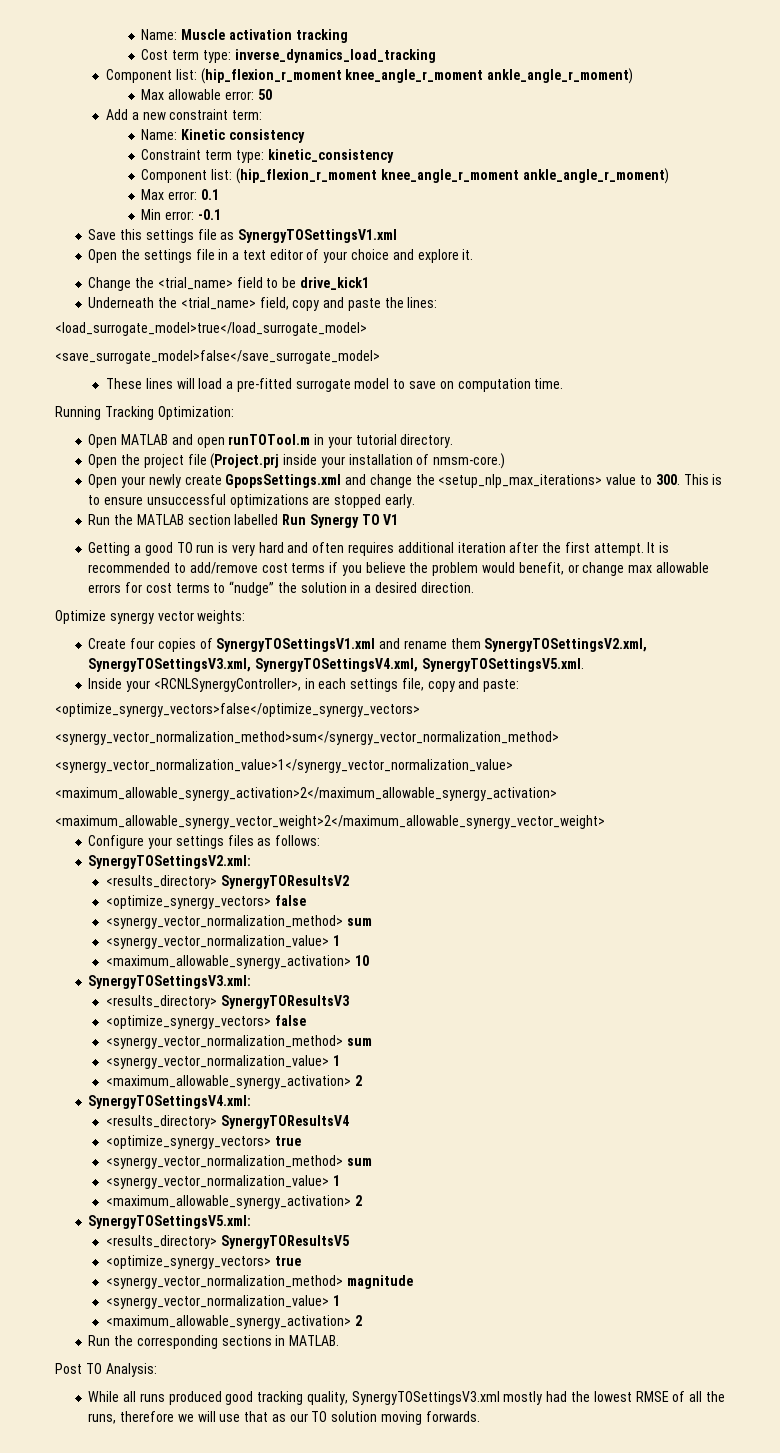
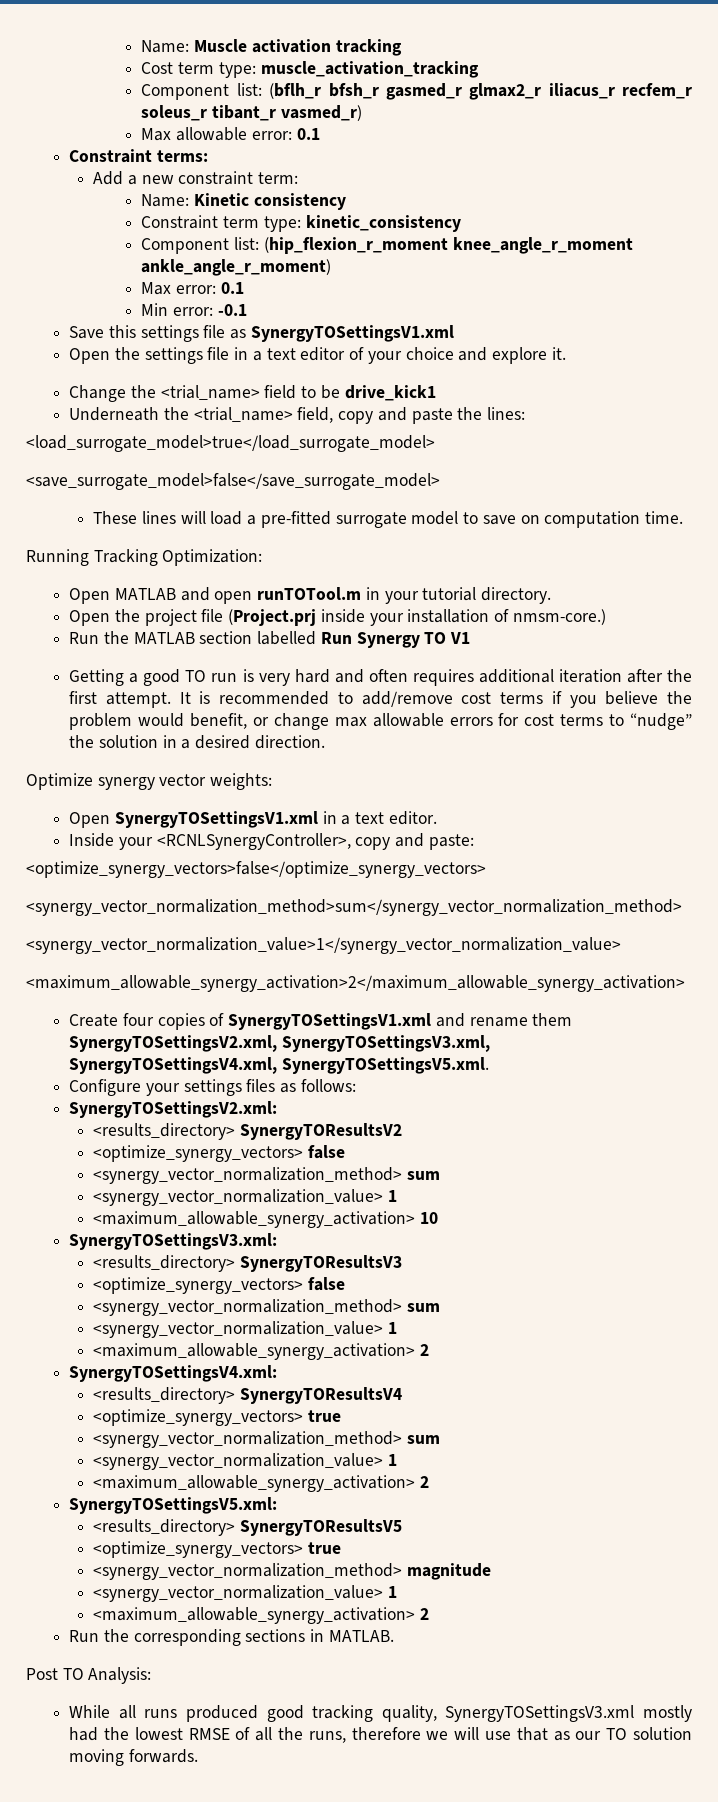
[234,49,436,63] [105,68,634,84] inverse_dynamics_load_tracking // Component list: (hip_flexion_r_moment knee_angle_r_moment ankle_angle_r_moment) -> [260,61,479,78] [141,83,692,100] [141,105,362,121] muscle_activation_tracking // Component list: (bflh_r bfsh_r gasmed_r glmax2_r iliacus_r recfem_r soleus_r tibant_r vasmed_r)
[257,89,272,100] 50 -> [296,128,320,140] [69,149,209,163] 0.1 // Constraint terms:
[88,474,723,488] [88,494,415,508] // Open your newly create GpopsSettings.xml and change the <setup_nlp_max_iterations> value to 300. This is to ensure unsuccessful optimizations are stopped early. -> (606, 617) none
(246, 617) none -> [69,811,437,828] [69,833,474,850] [26,861,486,878] [26,899,682,916] [26,937,621,954] [26,975,685,992] // Open SynergyTOSettingsV1.xml in a text editor. // Inside your <RCNLSynergyController>, copy and paste: // <optimize_synergy_vectors>false</optimize_synergy_vectors> // <synergy_vector_normalization_method>sum</synergy_vector_normalization_method> // <synergy_vector_normalization_value>1</synergy_vector_normalization_value> // <maximum_allowable_synergy_activation>2</maximum_allowable_synergy_activation>
[88,678,520,692] [55,703,420,717] [55,731,559,745] [55,759,513,773] [55,787,557,801] [55,815,605,829] // Inside your <RCNLSynergyController>, in each settings file, copy and paste: // <optimize_synergy_vectors>false</optimize_synergy_vectors> // <synergy_vector_normalization_method>sum</synergy_vector_normalization_method> // <synergy_vector_normalization_value>1</synergy_vector_normalization_value> // <maximum_allowable_synergy_activation>2</maximum_allowable_synergy_activation> // <maximum_allowable_synergy_vector_weight>2</maximum_allowable_synergy_vector_weight> -> (490, 1065) none

